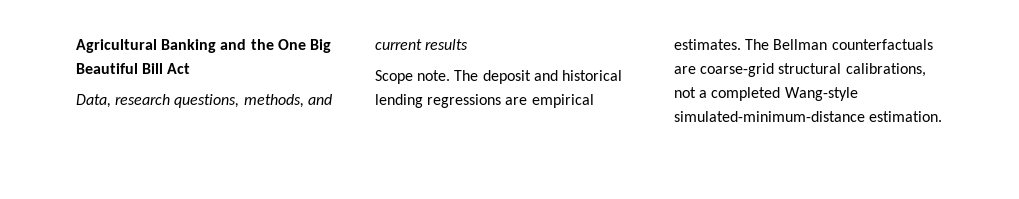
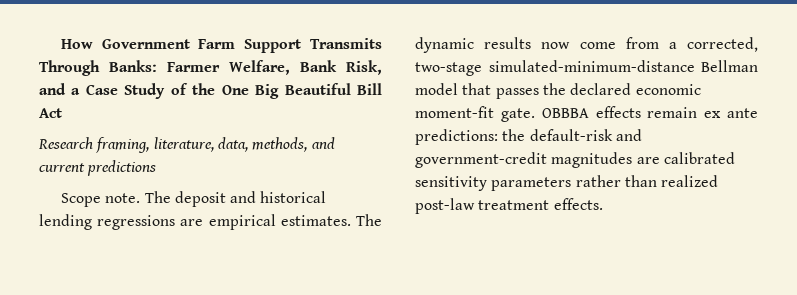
[76,39,247,53] Agricultural Banking and -> [60,38,382,53] [39,60,382,76] [39,83,188,99] How Government Farm Support Transmits Through Banks: Farmer Welfare, Bank Risk, and a Case Study of
[76,94,240,108] Data, research questions, -> [38,137,248,153] Research framing, literature, data,
[425,39,469,50] results -> [87,160,157,176] predictions
[773,39,933,50] [674,63,926,77] [674,87,858,101] [674,111,943,122] Bellman counterfactuals are coarse-grid structural calibrations, not a completed Wang-style simulated-minimum-distance estimation. -> [415,37,758,53] [415,60,758,76] [415,83,701,99] [415,106,758,122] [415,129,642,145] [415,152,735,168] [415,175,719,191] [415,198,603,214] dynamic results now come from a corrected, two-stage simulated-minimum-distance Bellman model that passes the declared economic moment-fit gate. OBBBA effects remain ex ante predictions: the default-risk and government-credit magnitudes are calibrated sensitivity parameters rather than realized post-law treatment effects.

